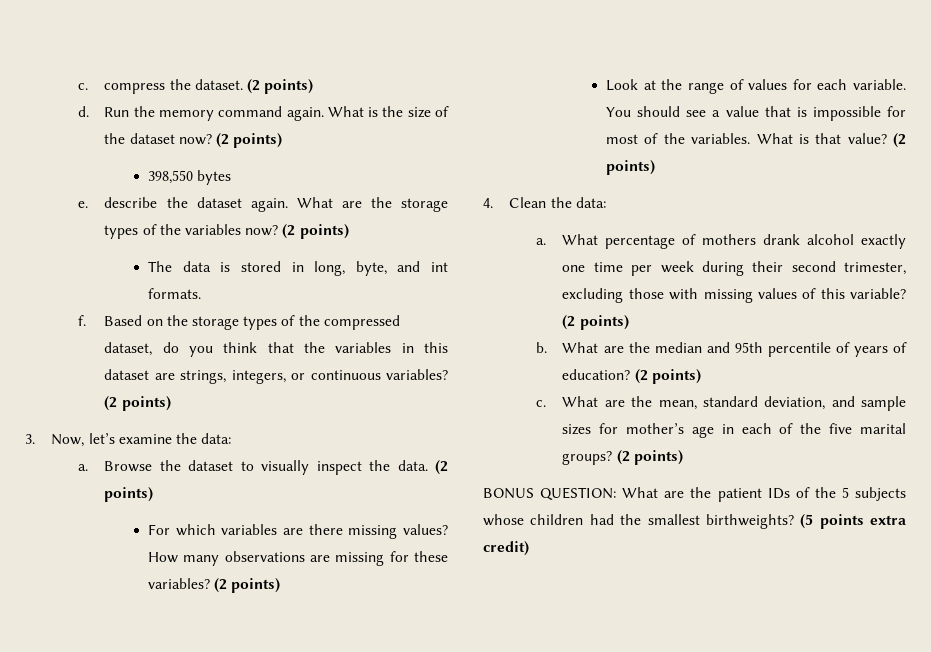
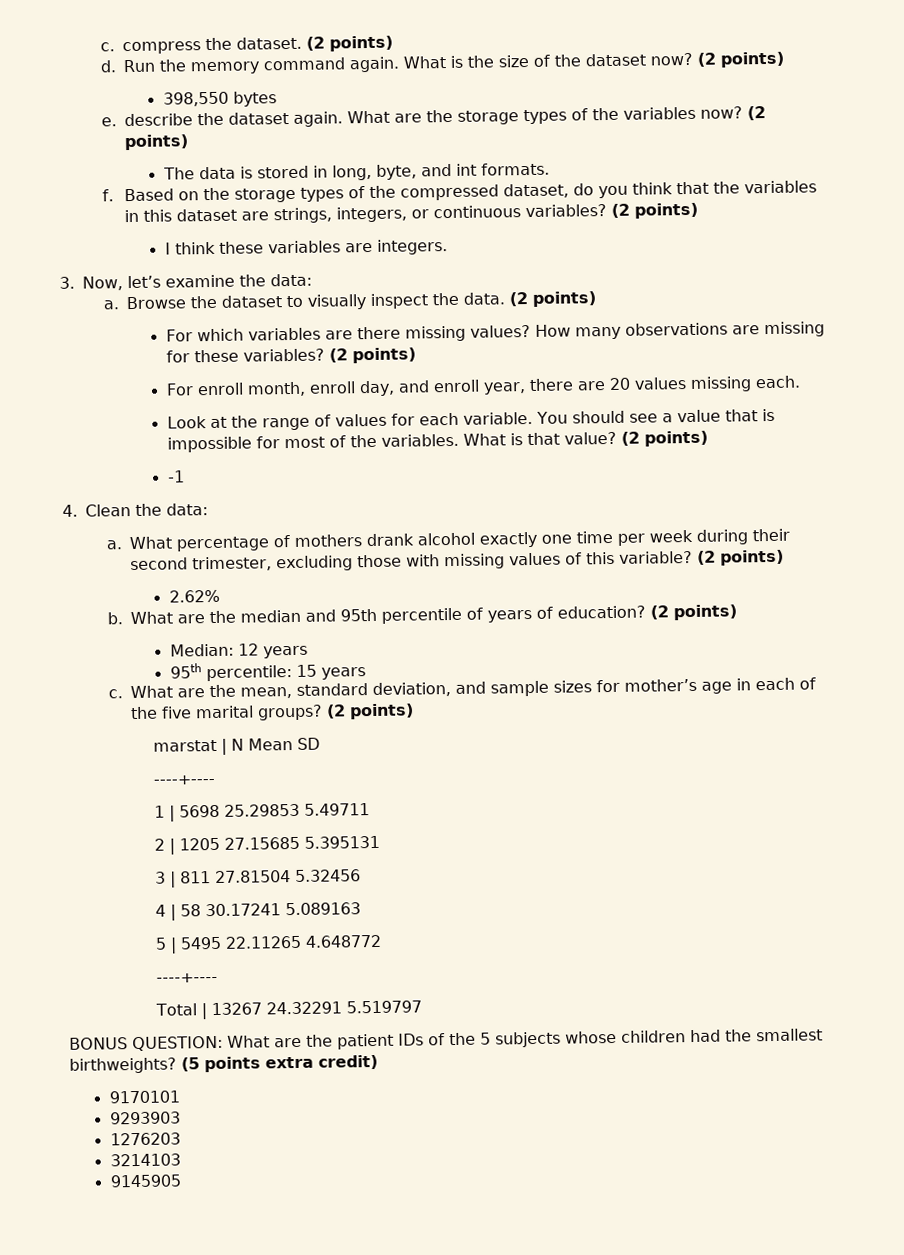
(171, 403) none -> [164,239,448,255] // I think these variables are integers.
(281, 585) none -> [165,375,801,397] // For enroll month, enroll day, and enroll year, there are 20 values missing each.
(655, 167) none -> [167,470,185,483] // -1
(629, 322) none -> [168,589,220,603] // 2.62%
(701, 376) none -> [169,643,308,659] [169,663,366,682] // Median: 12 years // 95th percentile: 15 years
(683, 457) none -> [153,737,321,755] [153,774,216,785] [154,803,371,822] [154,835,381,855] [155,869,362,888] [155,902,362,921] [155,934,383,954] [156,972,219,983] [155,1000,423,1020] // marstat | N Mean SD // ----+---- // 1 | 5698 25.29853 5.49711 // 2 | 1205 27.15685 5.395131 // 3 | 811 27.81504 5.32456 // 4 | 58 30.17241 5.089163 // 5 | 5495 22.11265 4.648772 // ----+---- // Total | 13267 24.32291 5.519797
(529, 548) none -> [108,1090,180,1104] [109,1111,181,1125] [109,1132,181,1146] [109,1153,181,1167] [109,1174,182,1188] // 9170101 // 9293903 // 1276203 // 3214103 // 9145905

